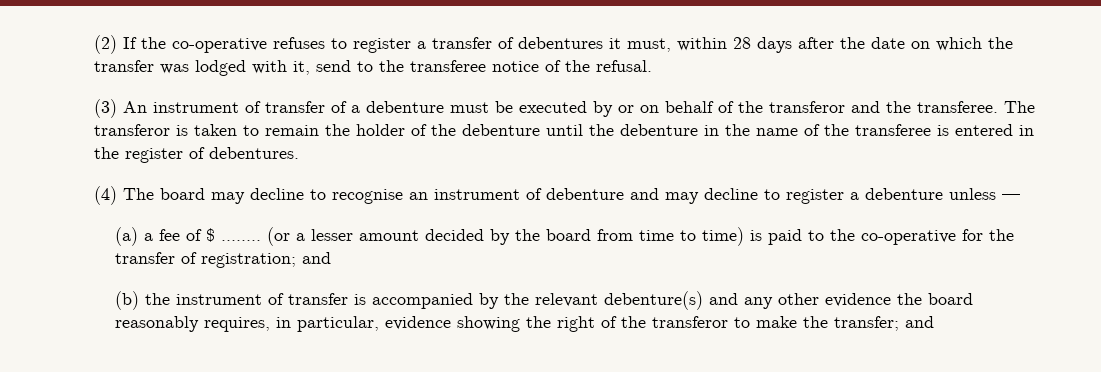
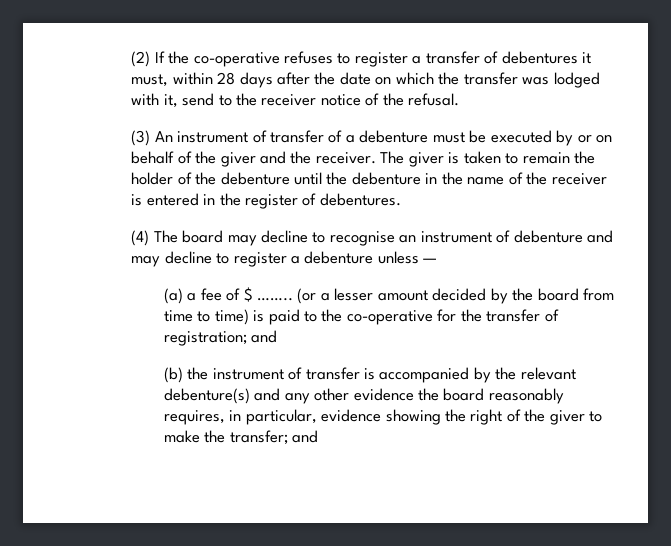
[409,60,486,72] transferee -> [261,94,317,106] receiver
[768,101,845,113] transferor -> [220,152,256,167] giver
[916,101,1035,113] [93,124,170,136] transferee. The transferor -> [315,151,444,167] receiver. The giver
[854,124,931,136] transferee -> [551,173,607,185] receiver
[651,316,728,328] transferor -> [549,410,585,425] giver

